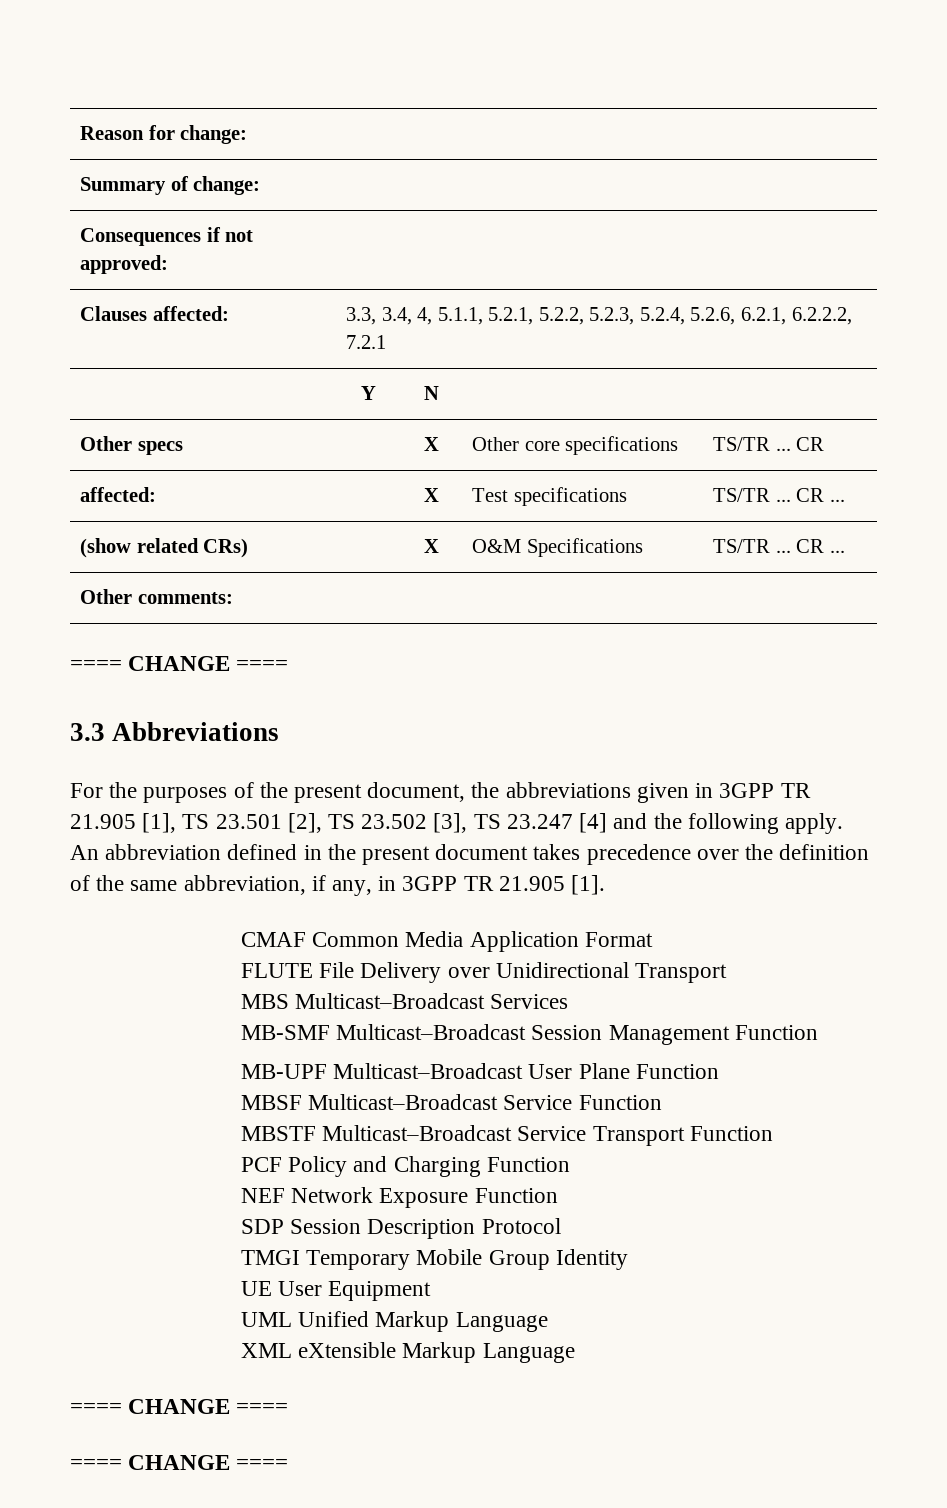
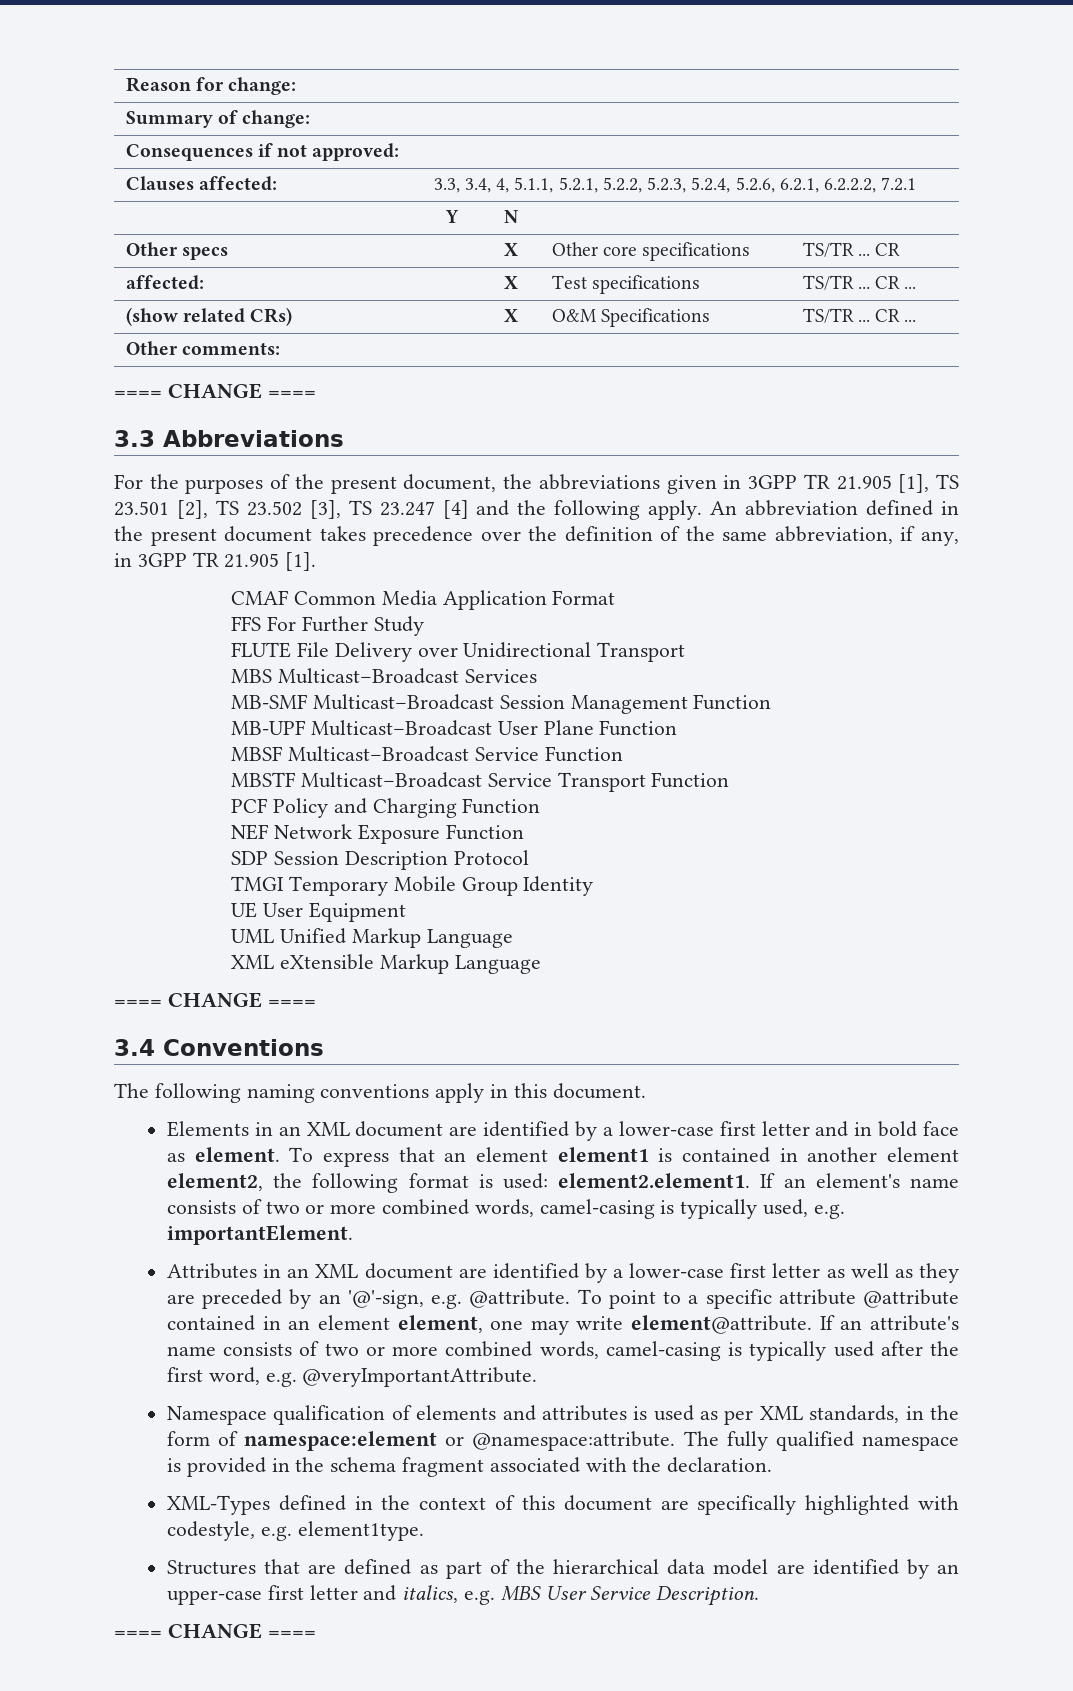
(653, 939) none -> [231,616,424,636] // FFS For Further Study
(289, 1408) none -> [114,1039,324,1056] [114,1083,646,1103] [166,1121,959,1141] [166,1147,960,1167] [166,1173,959,1193] [166,1199,845,1219] [166,1225,353,1245] [166,1263,959,1283] [166,1289,959,1309] [166,1315,959,1335] [166,1341,959,1361] [166,1367,538,1387] [166,1405,960,1425] [166,1431,959,1451] [166,1457,773,1477] [166,1495,960,1515] [166,1521,424,1541] [166,1559,959,1579] [166,1585,760,1606] // 3.4 Conventions // The following naming conventions apply in this document. // Elements in an XML document are identified by a lower-case first letter and in bold face as element. To express that an element element1 is contained in another element element2, the following format is used: element2.element1. If an element's name consists of two or more combined words, camel-casing is typically used, e.g. importantElement. // Attributes in an XML document are identified by a lower-case first letter as well as they are preceded by an '@'-sign, e.g. @attribute. To point to a specific attribute @attribute contained in an element element, one may write element@attribute. If an attribute's name consists of two or more combined words, camel-casing is typically used after the first word, e.g. @veryImportantAttribute. // Namespace qualification of elements and attributes is used as per XML standards, in the form of namespace:element or @namespace:attribute. The fully qualified namespace is provided in the schema fragment associated with the declaration. // XML-Types defined in the context of this document are specifically highlighted with codestyle, e.g. element1type. // Structures that are defined as part of the hierarchical data model are identified by an upper-case first letter and italics, e.g. MBS User Service Description.

